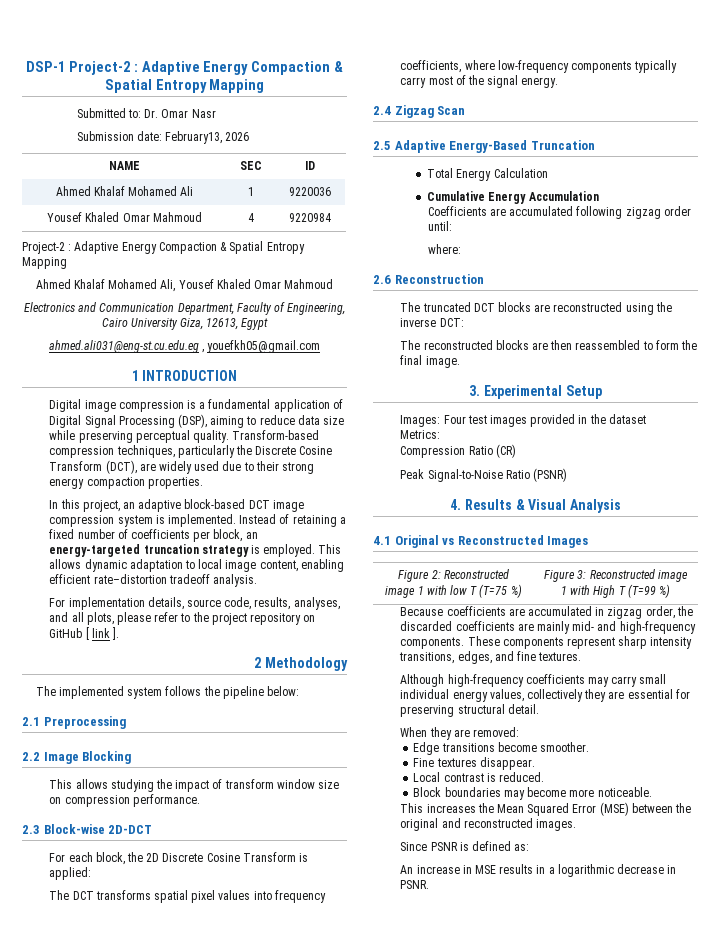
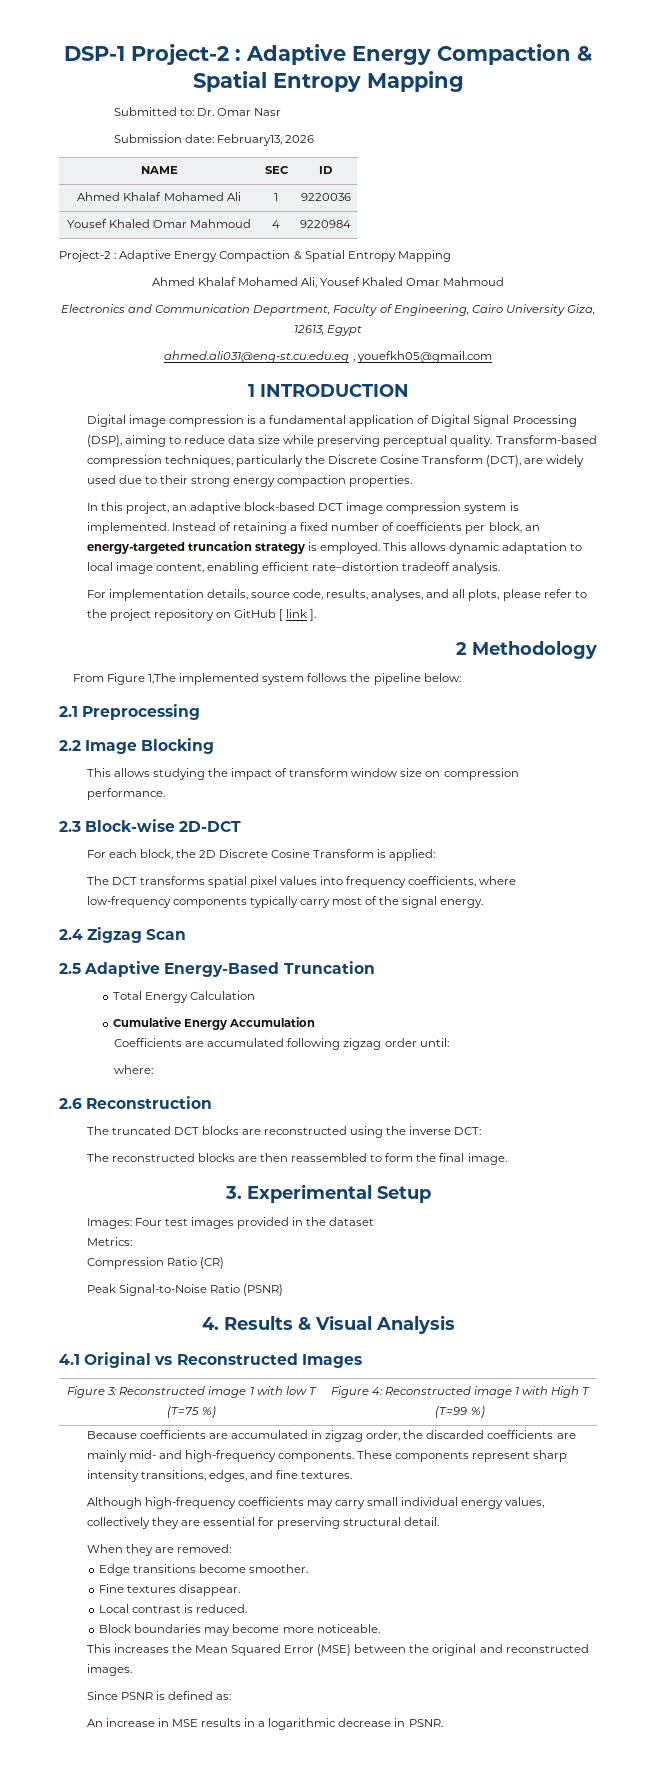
[35,686,56,696] The -> [72,673,176,685] From Figure 1,The
[431,570,441,579] 2: -> [107,1387,118,1395] 3:
[577,570,587,579] 3: -> [371,1387,383,1395] 4:

